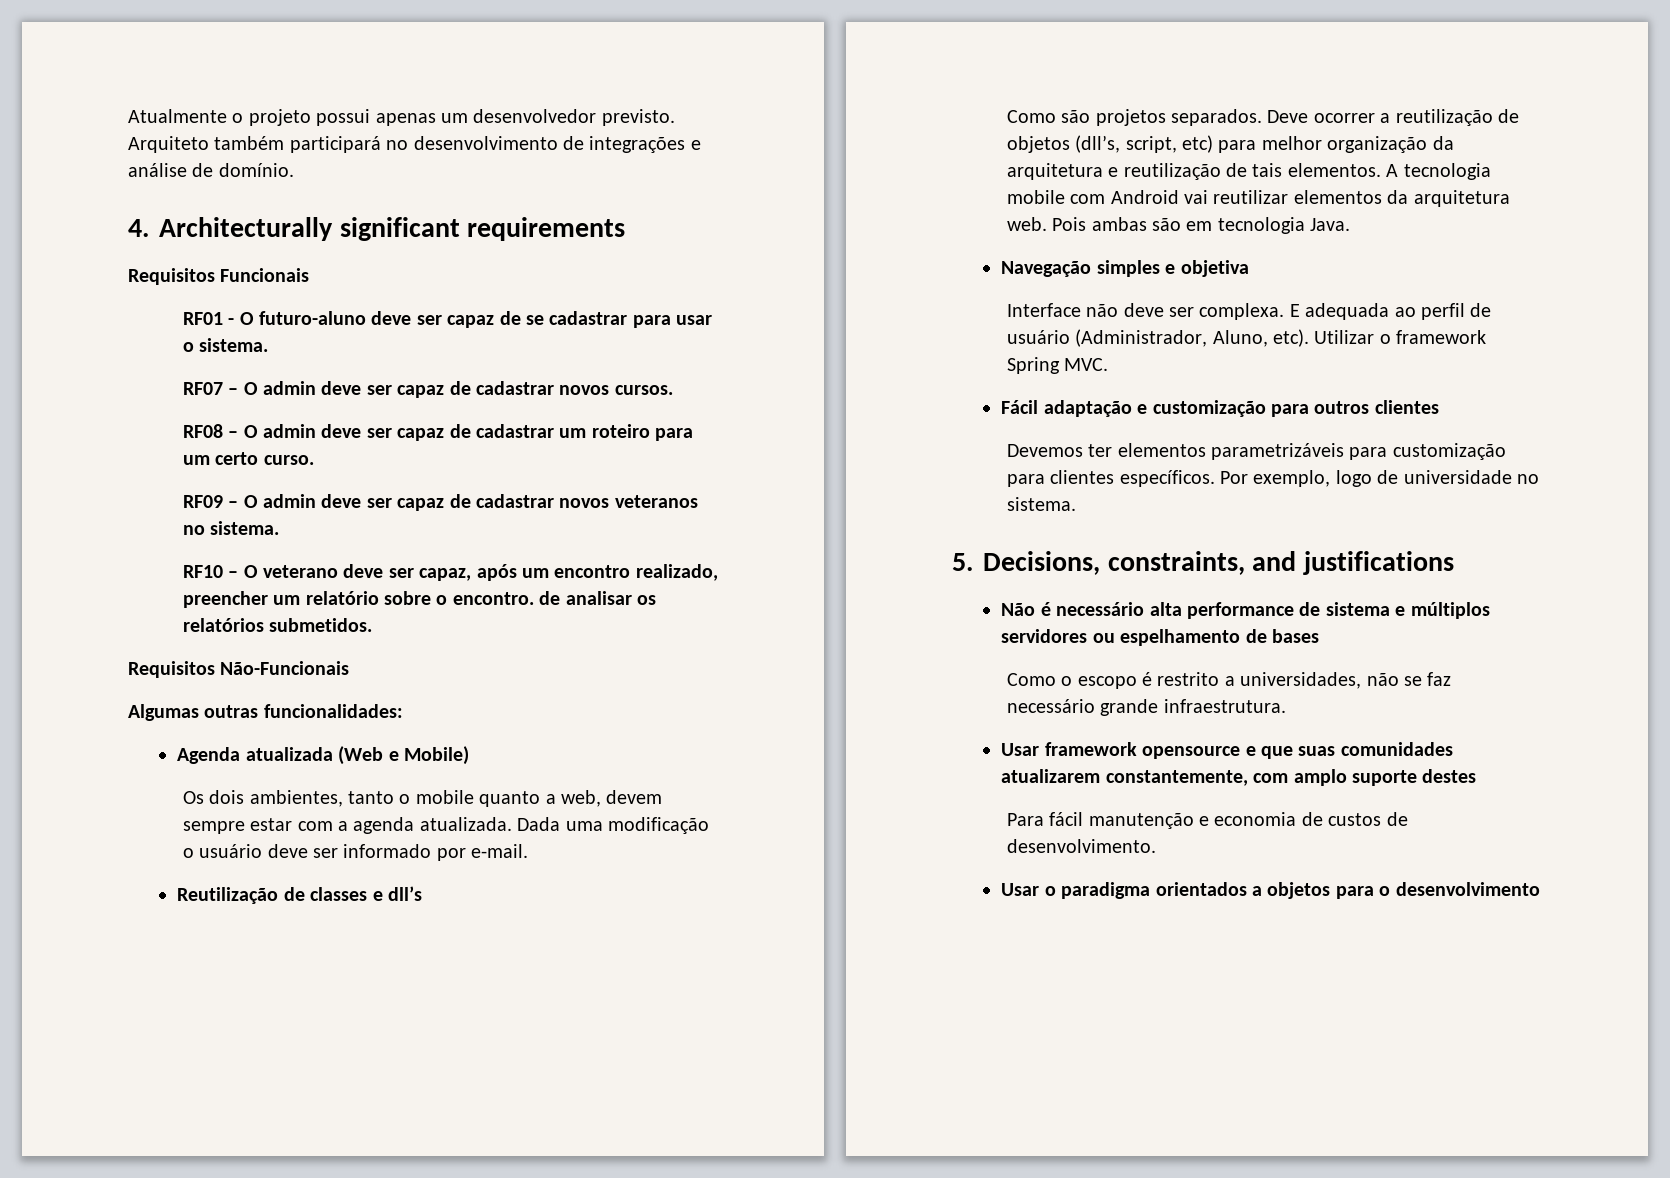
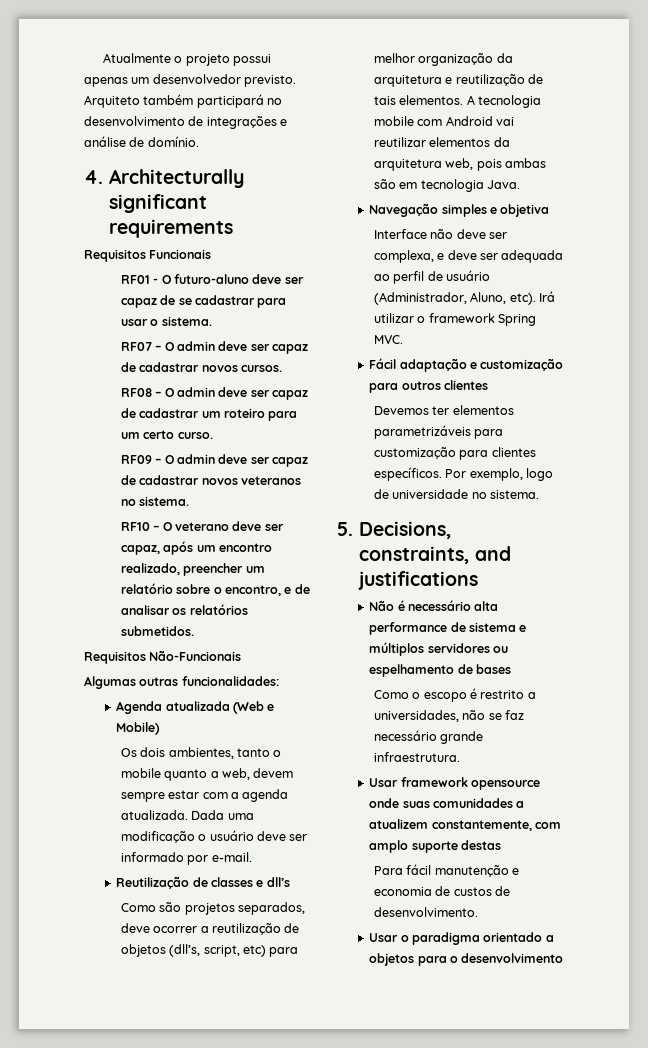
[452,592,534,605] encontro. -> [224,585,292,596] encontro, e
[1171,109,1309,126] separados. Deve -> [237,902,305,915] [120,923,150,933] separados, deve
[1006,217,1087,231] web. Pois -> [445,158,502,171] web, pois
[1199,303,1300,320] complexa. E -> [373,250,498,263] complexa, e deve ser
[1314,330,1375,344] Utilizar -> [538,291,555,302] [373,313,414,323] Irá utilizar
[1245,742,1453,759] [1001,769,1101,783] e que suas comunidades atualizarem -> [369,798,525,808] [369,819,429,829] onde suas comunidades a atualizem
[1422,769,1477,783] destes -> [460,840,501,850] destas
[1155,882,1247,896] orientados -> [483,932,543,942] orientado

